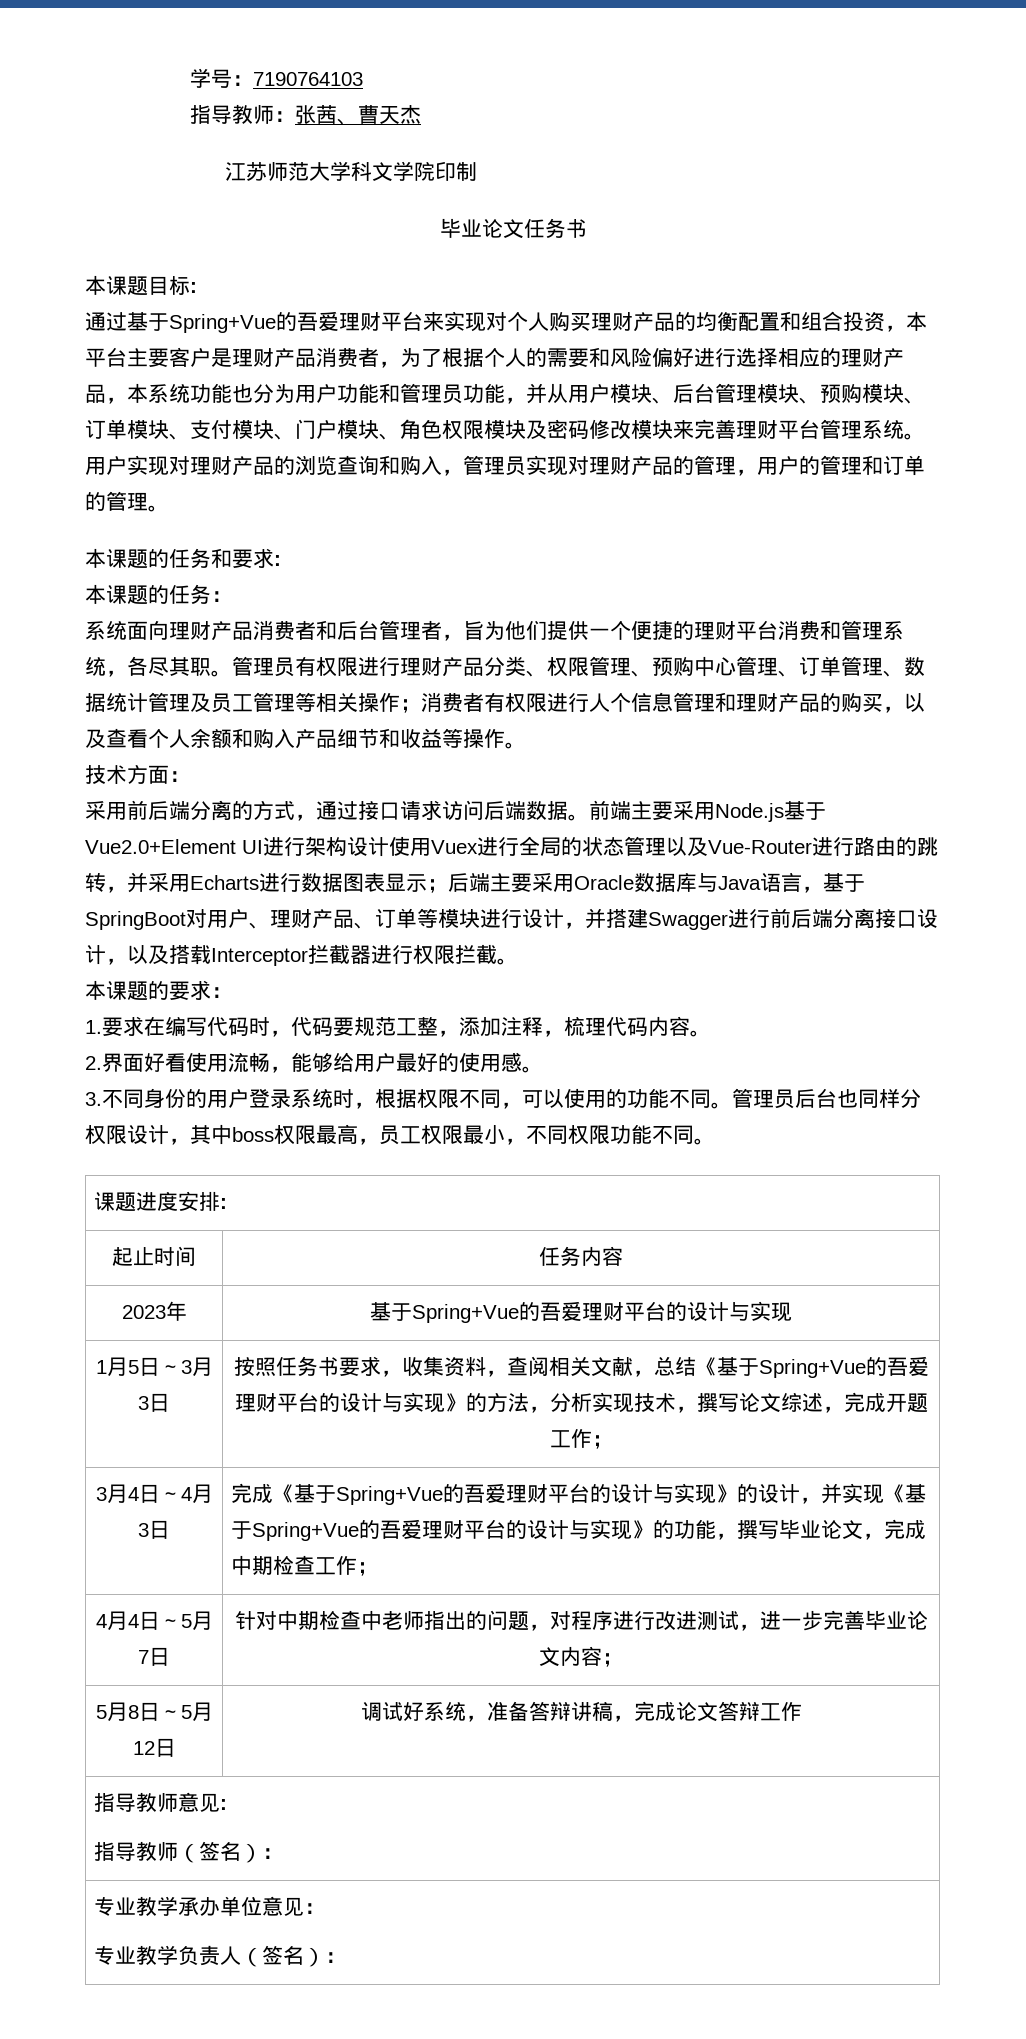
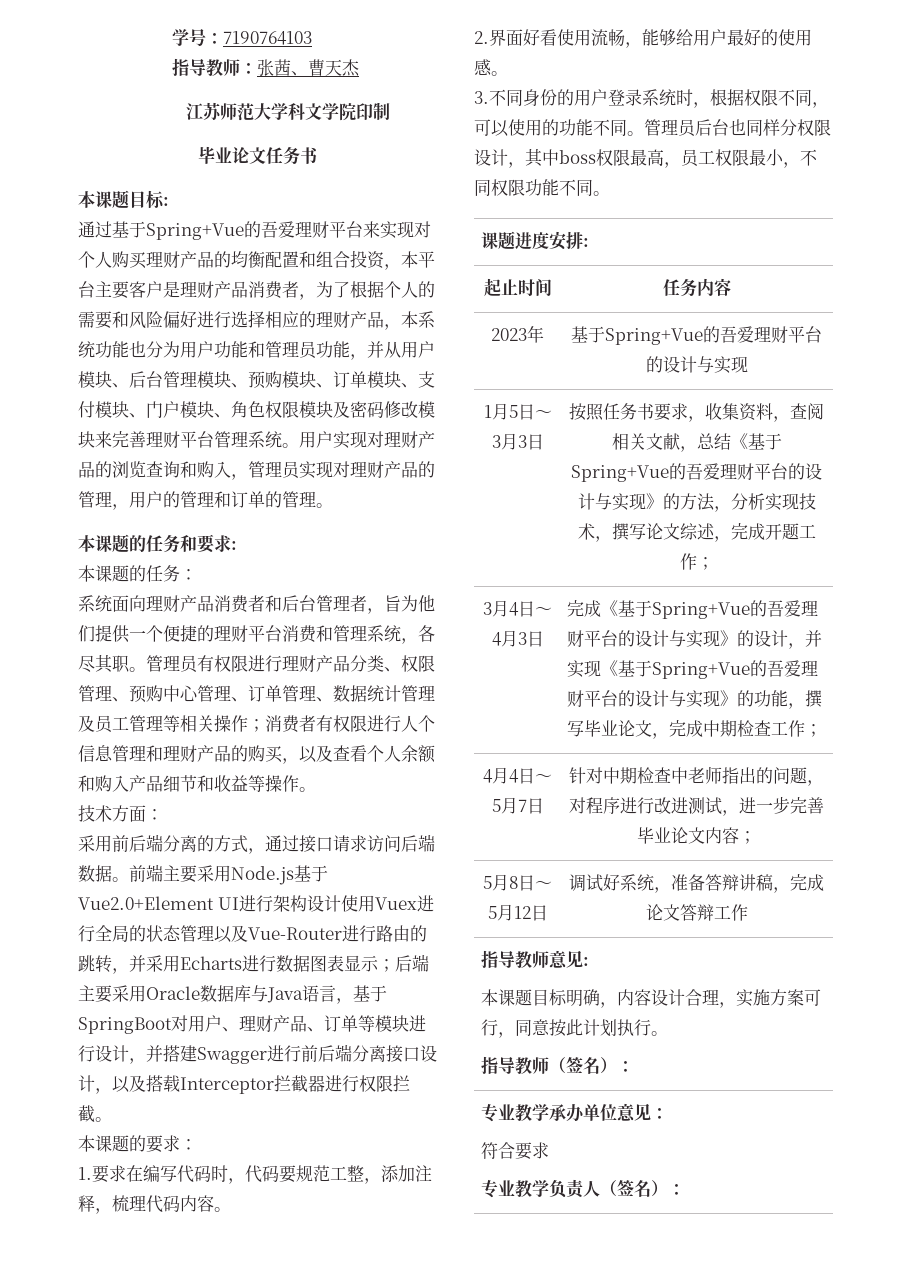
(228, 1804) none -> [481,989,822,1008] [481,1019,669,1038] // 本课题目标明确，内容设计合理，实施方案可行，同意按此计划执行。
(326, 1908) none -> [481,1142,550,1160] // 符合要求

